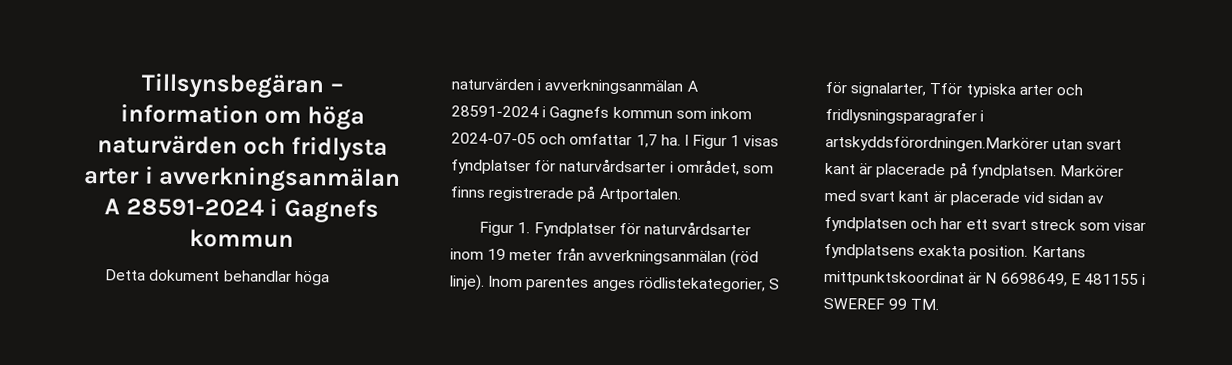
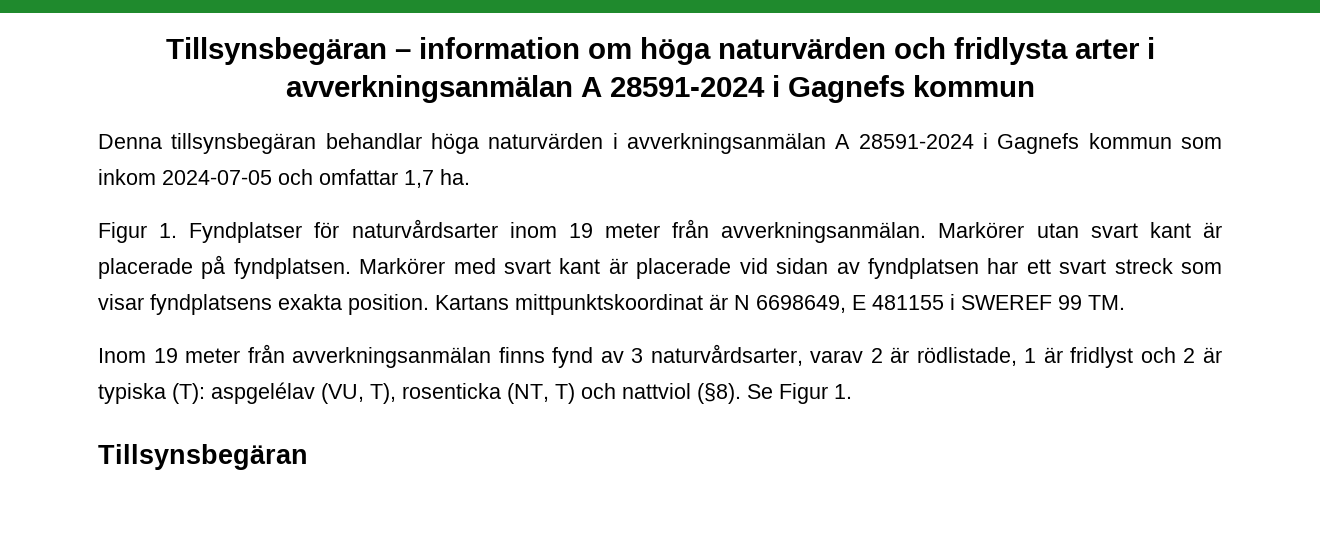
[105,269,221,282] Detta dokument -> [98,133,317,154] Denna tillsynsbegäran
[683,134,780,150] [451,158,774,176] [450,185,681,203] I Figur 1 visas fyndplatser för naturvårdsarter i området, som finns registrerade på Artportalen. -> (470, 177) none
[587,249,759,267] [449,274,780,293] [825,81,1083,98] [825,108,985,125] [825,135,1049,153] avverkningsanmälan (röd linje). Inom parentes anges rödlistekategorier, S för signalarter, Tför typiska arter och fridlysningsparagrafer i artskyddsförordningen.Markörer -> [721,222,1025,243] avverkningsanmälan. Markörer
[910,217,938,230] och -> (979, 268) none
(940, 304) none -> [98,344,1222,368] [98,382,852,404] [98,444,308,470] // Inom 19 meter från avverkningsanmälan finns fynd av 3 naturvårdsarter, varav 2 är rödlistade, 1 är fridlyst och 2 är typiska (T): aspgelélav (VU, T), rosenticka (NT, T) och nattviol (§8). Se Figur 1. // Tillsynsbegäran

